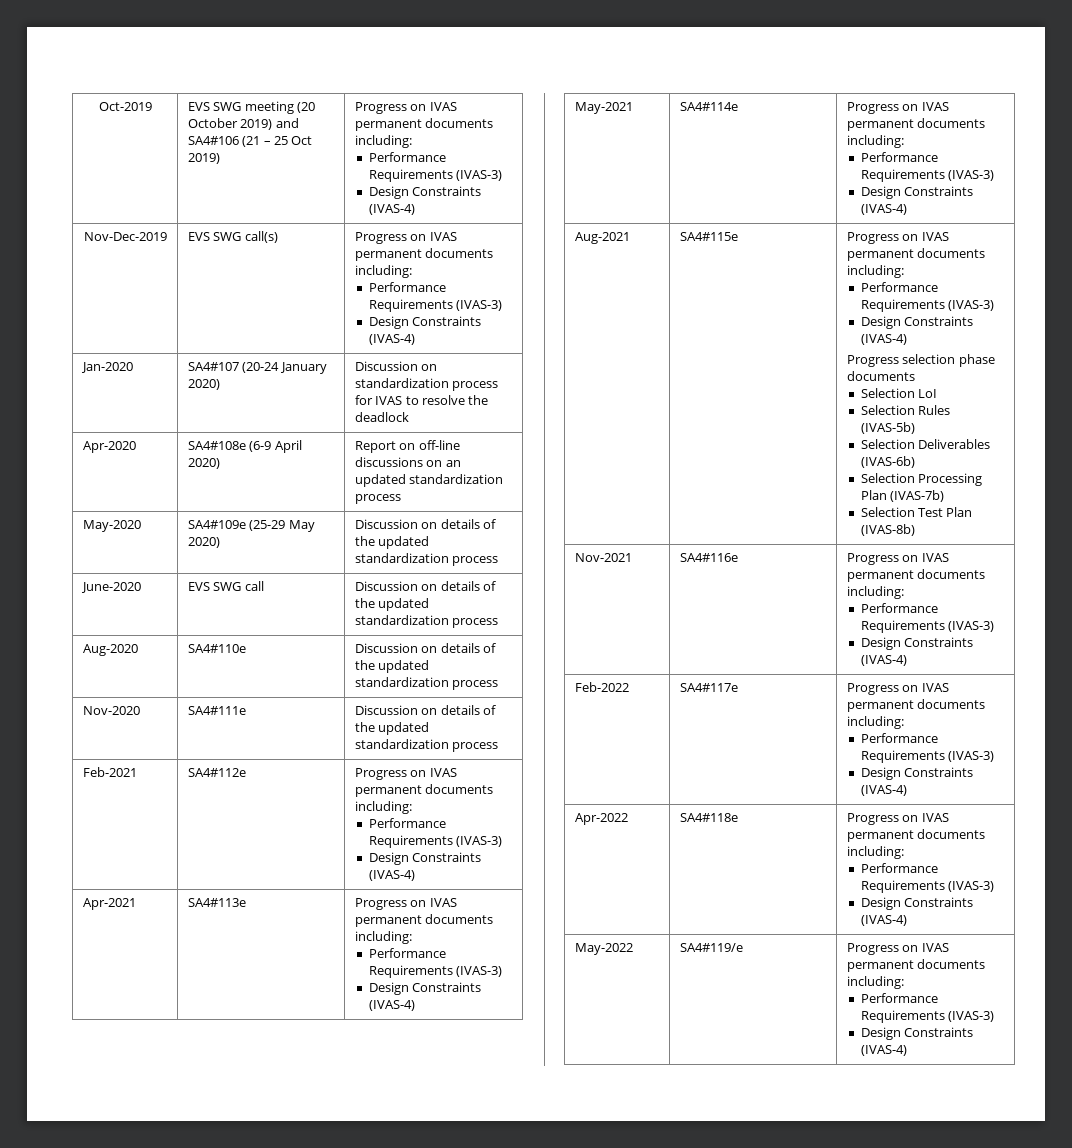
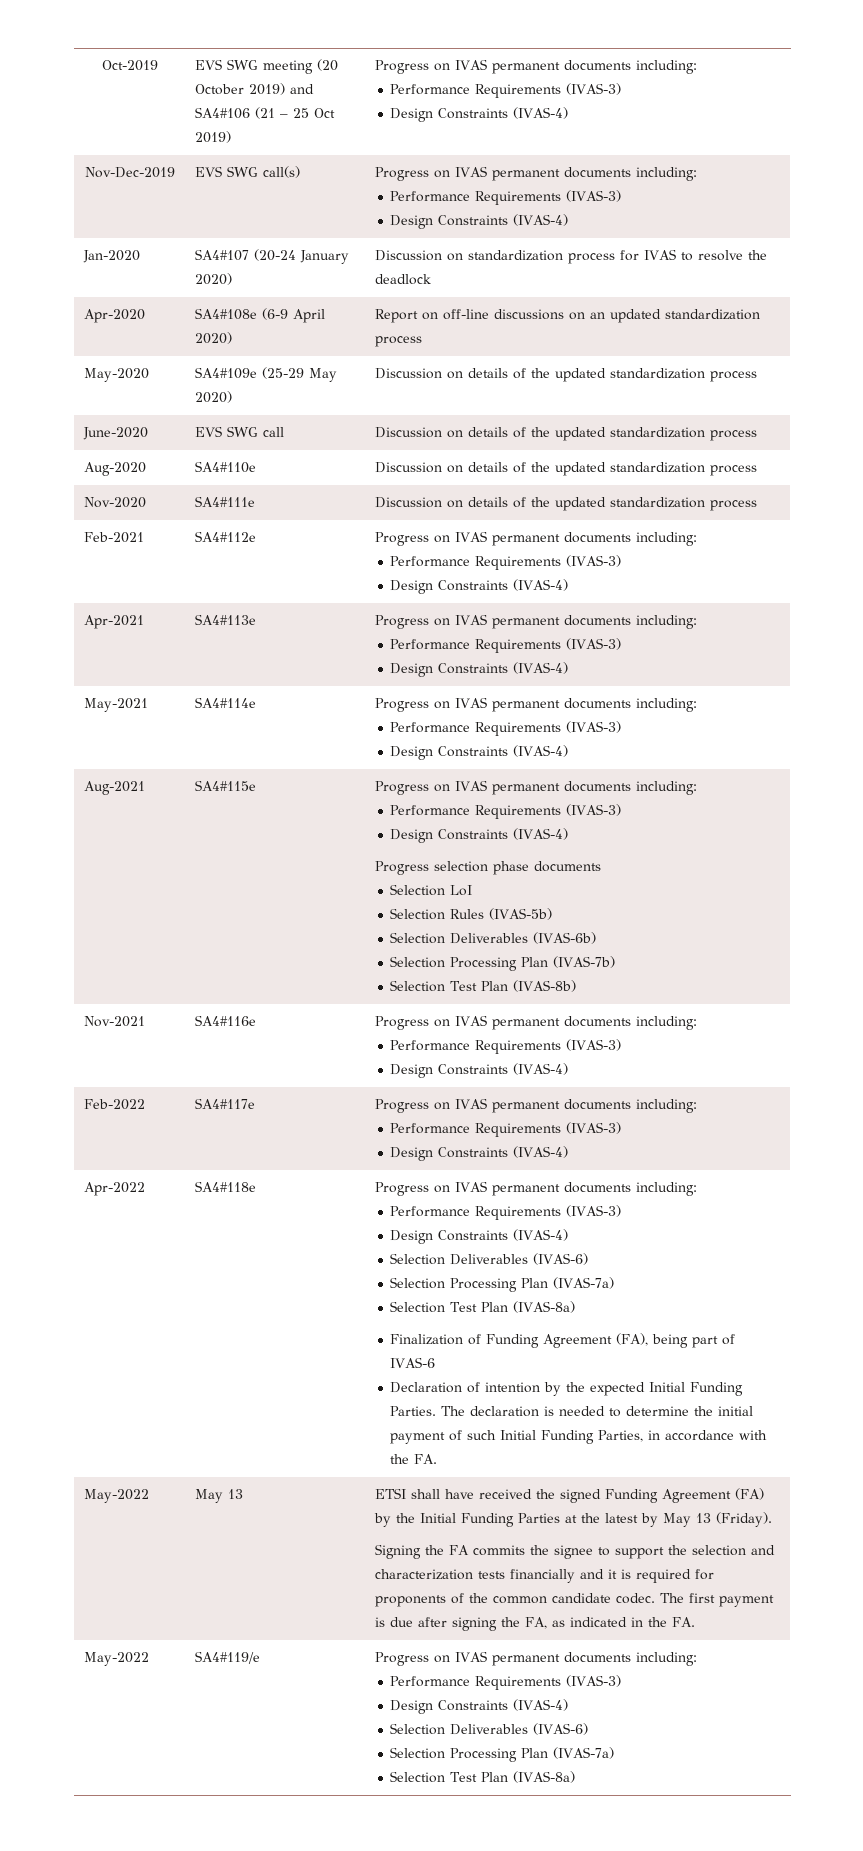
(907, 920) none -> [390,1253,589,1265] [390,1277,615,1292] [390,1301,576,1313] [390,1333,736,1348] [390,1357,436,1368] [390,1382,744,1396] [390,1406,754,1417] [390,1430,768,1444] [390,1454,438,1464] [84,1489,150,1503] [195,1489,244,1503] [375,1488,765,1503] [374,1512,773,1527] [375,1544,776,1559] [375,1569,715,1583] [375,1593,775,1607] [375,1617,696,1631] // Selection Deliverables (IVAS-6) // Selection Processing Plan (IVAS-7a) // Selection Test Plan (IVAS-8a) // Finalization of Funding Agreement (FA), being part of IVAS-6 // Declaration of intention by the expected Initial Funding Parties. The declaration is needed to determine the initial payment of such Initial Funding Parties, in accordance with the FA. // May-2022 | May 13 | ETSI shall have received the signed Funding Agreement (FA) by the Initial Funding Parties at the latest by May 13 (Friday). // Signing the FA commits the signee to support the selection and characterization tests financially and it is required for proponents of the common candidate codec. The first payment is due after signing the FA, as indicated in the FA.
(907, 1050) none -> [390,1723,589,1735] [390,1747,615,1762] [390,1771,576,1783] // Selection Deliverables (IVAS-6) // Selection Processing Plan (IVAS-7a) // Selection Test Plan (IVAS-8a)

